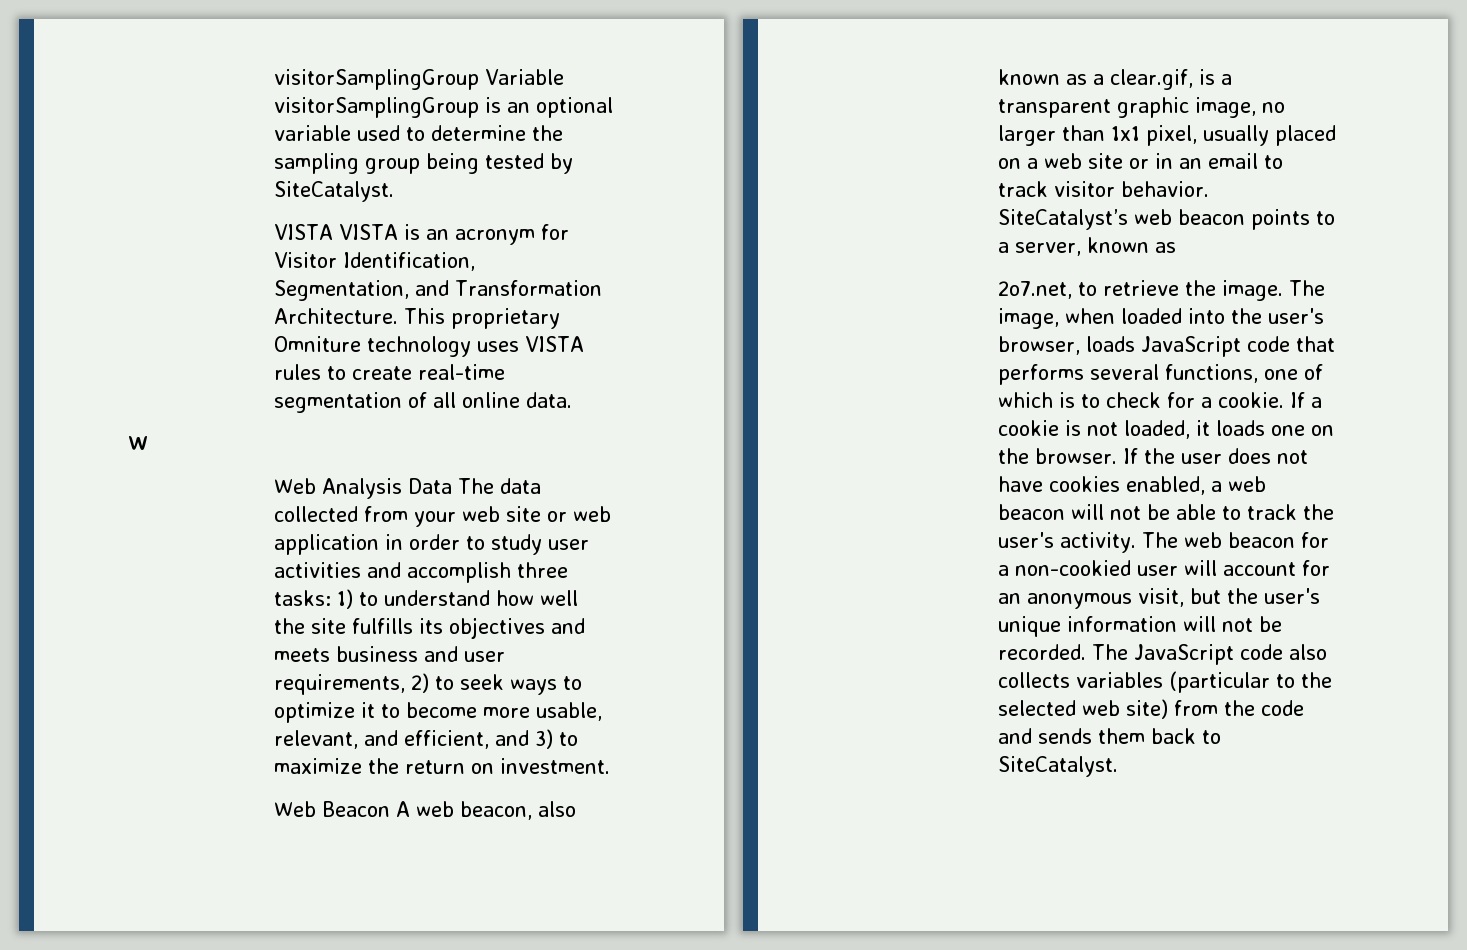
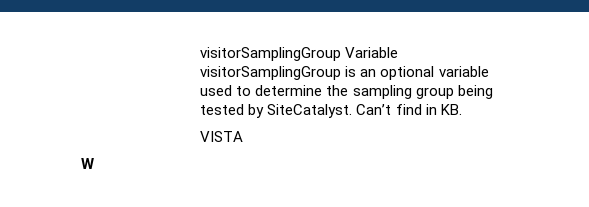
[274,224,570,245] [274,252,476,271] [274,280,603,301] [274,308,561,329] [274,336,585,357] [274,364,506,380] [274,392,573,413] [128,436,148,451] [274,478,542,499] [274,506,612,527] [274,534,590,555] [274,562,569,583] [274,589,579,609] [274,617,586,639] [274,646,506,662] [274,673,583,695] [274,702,603,723] [274,729,579,749] [274,758,611,774] [274,801,577,820] [998,69,1233,90] [998,97,1286,118] [998,125,1337,146] [998,153,1284,169] [998,181,1210,197] [998,209,1336,230] [998,237,1177,256] [998,280,1326,301] [998,308,1325,329] [998,336,1336,357] [998,364,1324,385] [998,392,1323,408] [998,420,1335,439] [998,448,1309,464] [998,476,1267,495] [998,504,1335,520] [998,532,1330,553] [998,560,1331,576] [998,588,1321,609] [998,616,1283,637] [998,644,1328,665] [998,671,1333,693] [998,699,1305,719] [998,728,1222,744] [998,756,1119,777] // VISTA VISTA is an acronym for Visitor Identification, Segmentation, and Transformation Architecture. This proprietary Omniture technology uses VISTA rules to create real-time segmentation of all online data. // W // Web Analysis Data The data collected from your web site or web application in order to study user activities and accomplish three tasks: 1) to understand how well the site fulfills its objectives and meets business and user requirements, 2) to seek ways to optimize it to become more usable, relevant, and efficient, and 3) to maximize the return on investment. // Web Beacon A web beacon, also known as a clear.gif, is a transparent graphic image, no larger than 1x1 pixel, usually placed on a web site or in an email to track visitor behavior. SiteCatalyst’s web beacon points to a server, known as // 2o7.net, to retrieve the image. The image, when loaded into the user's browser, loads JavaScript code that performs several functions, one of which is to check for a cookie. If a cookie is not loaded, it loads one on the browser. If the user does not have cookies enabled, a web beacon will not be able to track the user's activity. The web beacon for a non-cookied user will account for an anonymous visit, but the user's unique information will not be recorded. The JavaScript code also collects variables (particular to the selected web site) from the code and sends them back to SiteCatalyst. -> [356,104,462,115] [200,131,244,142] [81,158,94,169] Can’t find in KB. // VISTA // W

